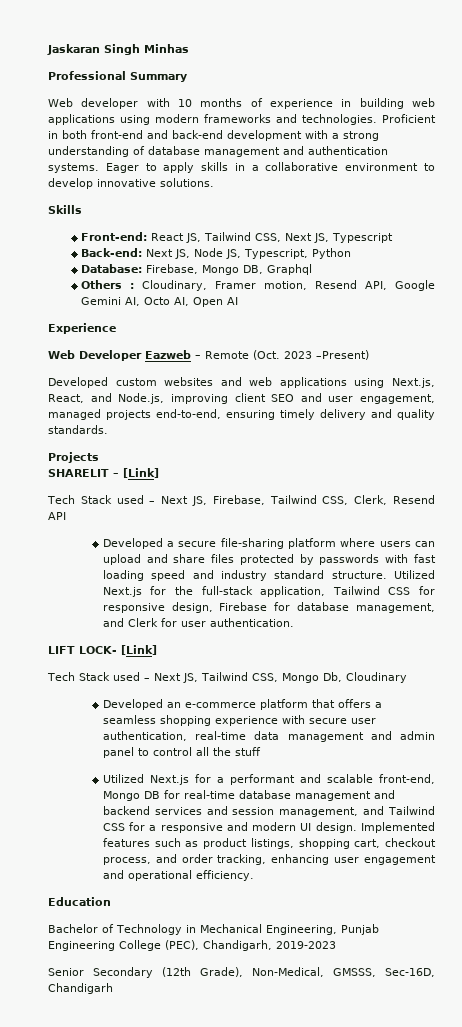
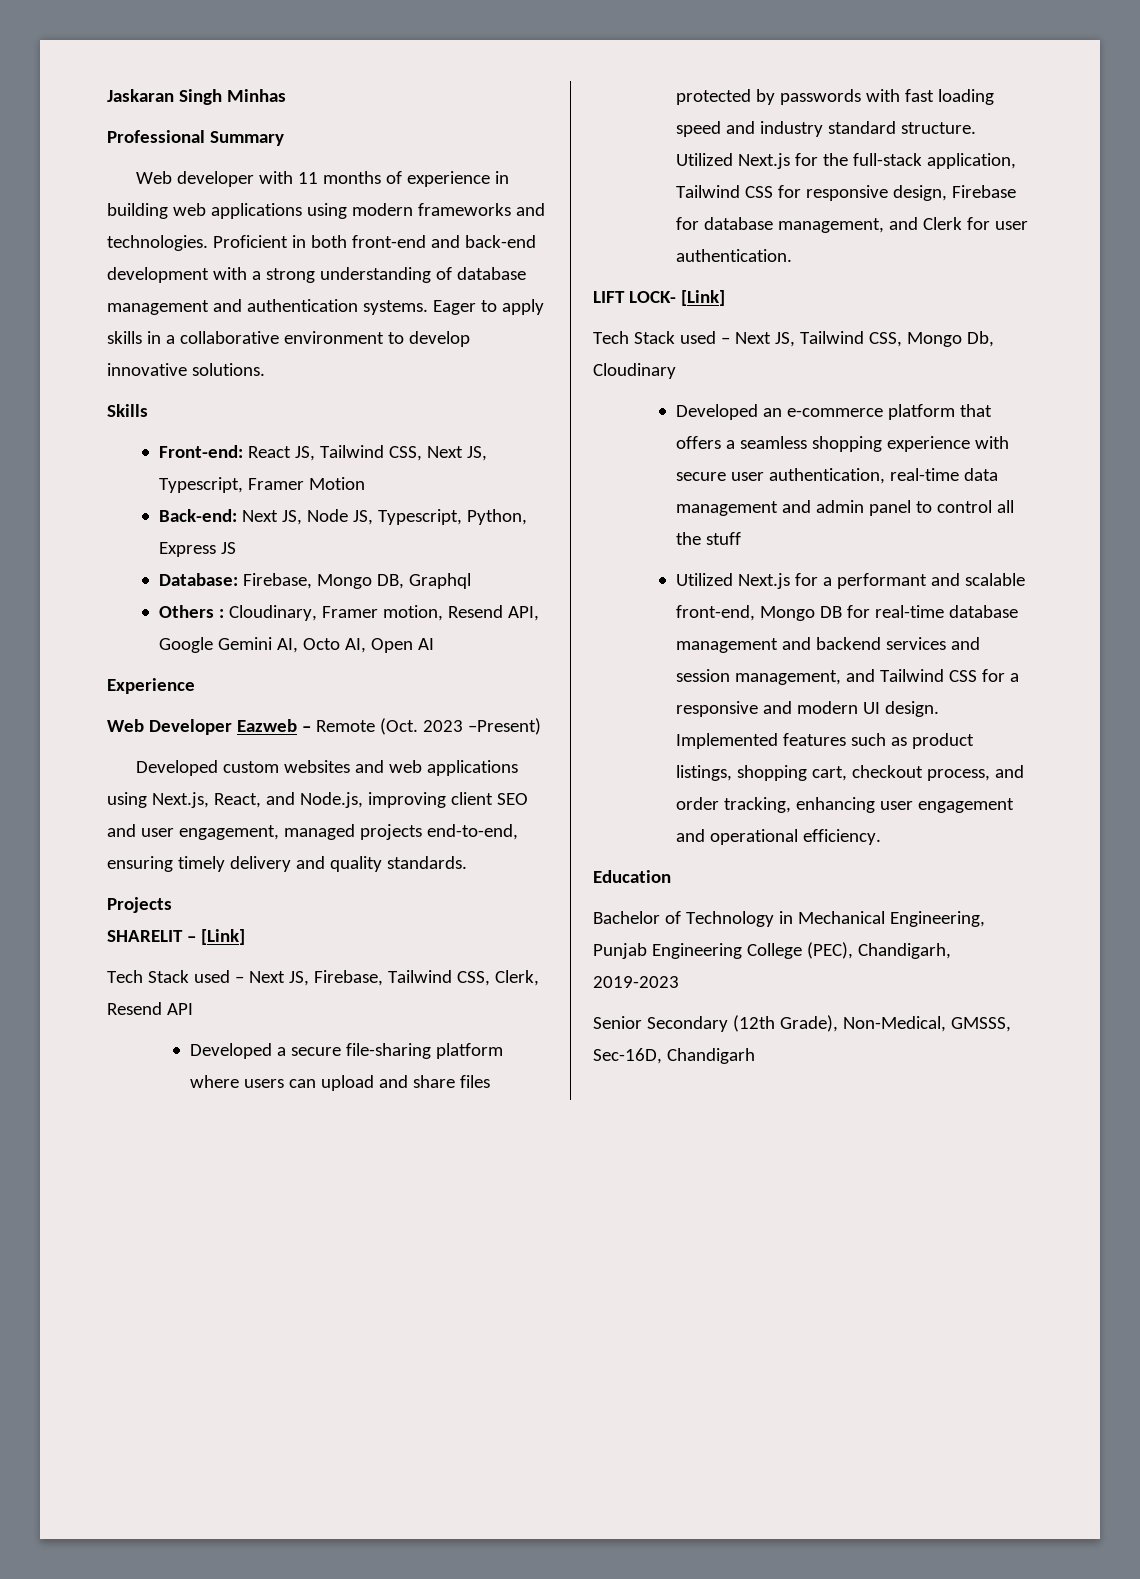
[178,99,192,107] 10 -> [297,172,318,184] 11
[332,233,394,243] Typescript -> [158,477,365,493] Typescript, Framer Motion
[312,248,352,259] Python -> [466,509,527,525] [158,542,236,557] Python, Express JS

